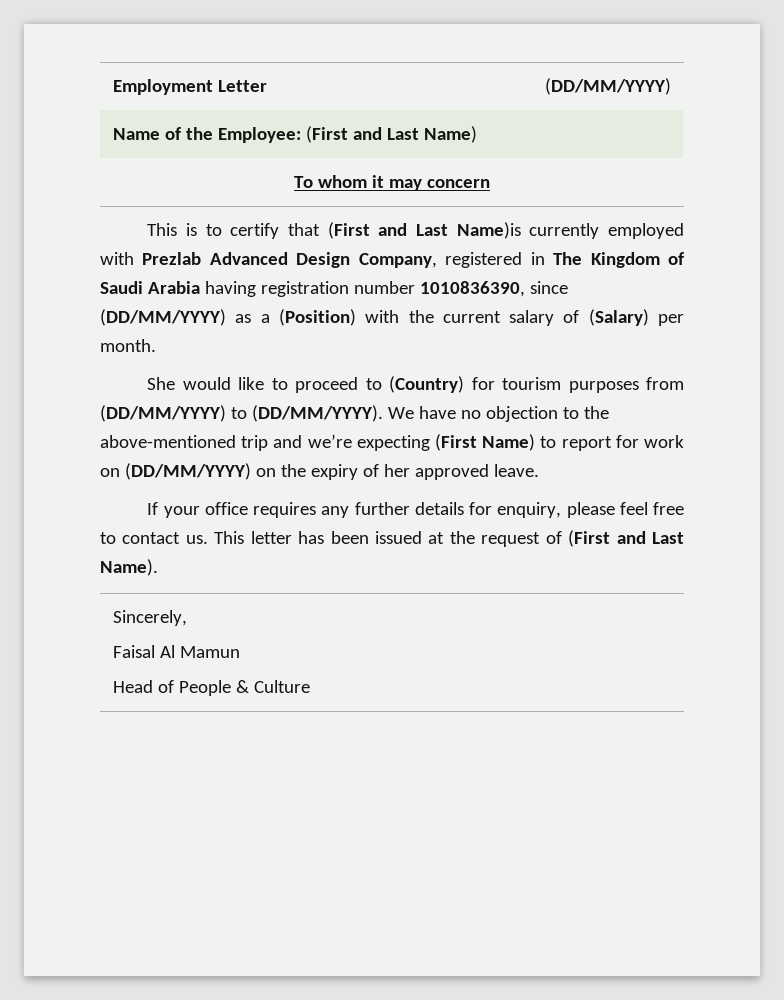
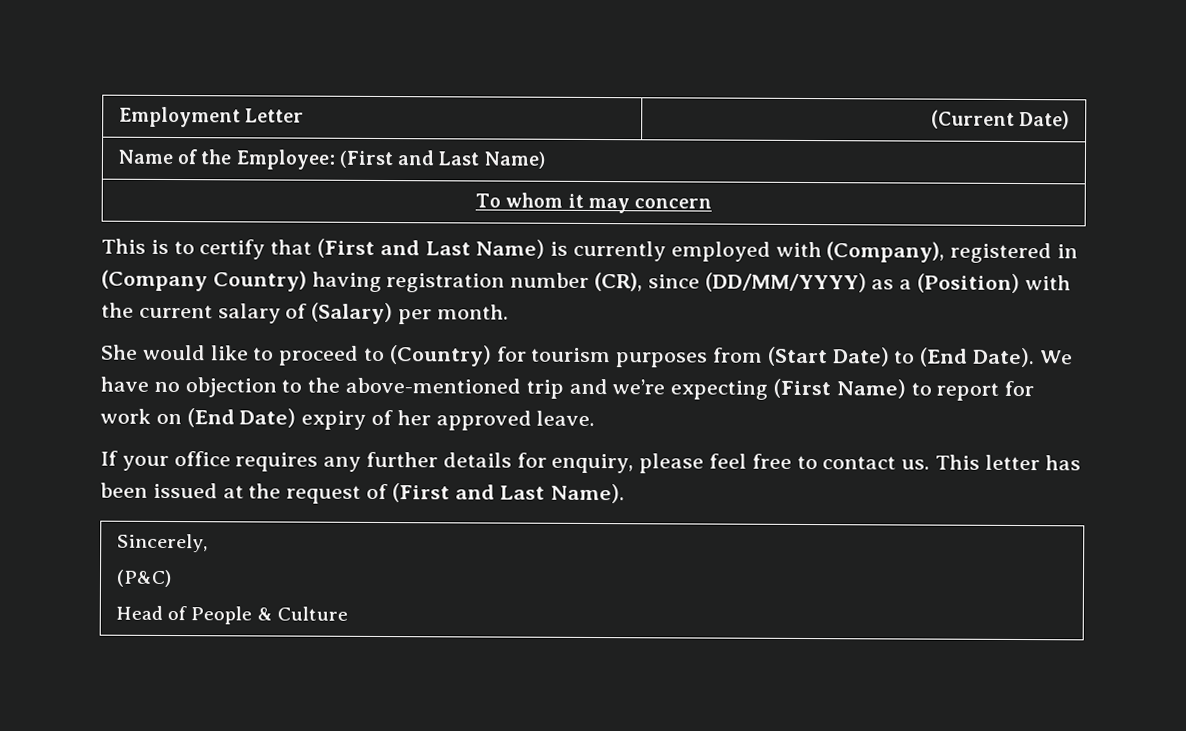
[545,78,672,95] (DD/MM/YYYY) -> [930,109,1071,130] (Current Date)
[456,222,521,239] Name)is -> [475,239,569,259] Name) is
[142,252,685,268] [100,281,200,294] Prezlab Advanced Design Company, registered in The Kingdom of Saudi Arabia -> [826,241,1079,264] [101,269,307,292] (Company), registered in (Company Country)
[419,281,525,297] 1010836390, -> [594,272,644,292] (CR),
[100,405,383,422] (DD/MM/YYYY) to (DD/MM/YYYY). -> [767,346,1036,368] (Start Date) to (End Date).
[124,463,306,480] (DD/MM/YYYY) on the -> [186,408,297,428] (End Date)
[112,645,240,658] Faisal Al Mamun -> [115,569,172,588] (P&C)

